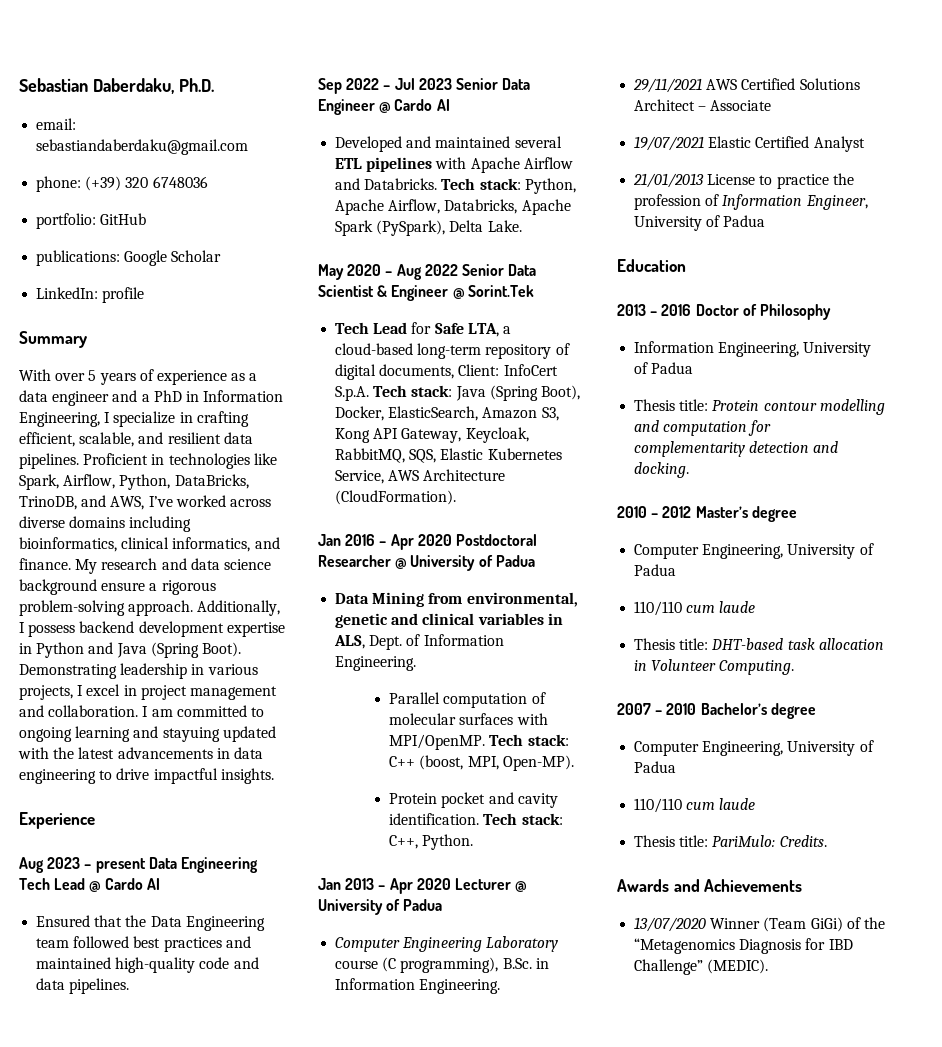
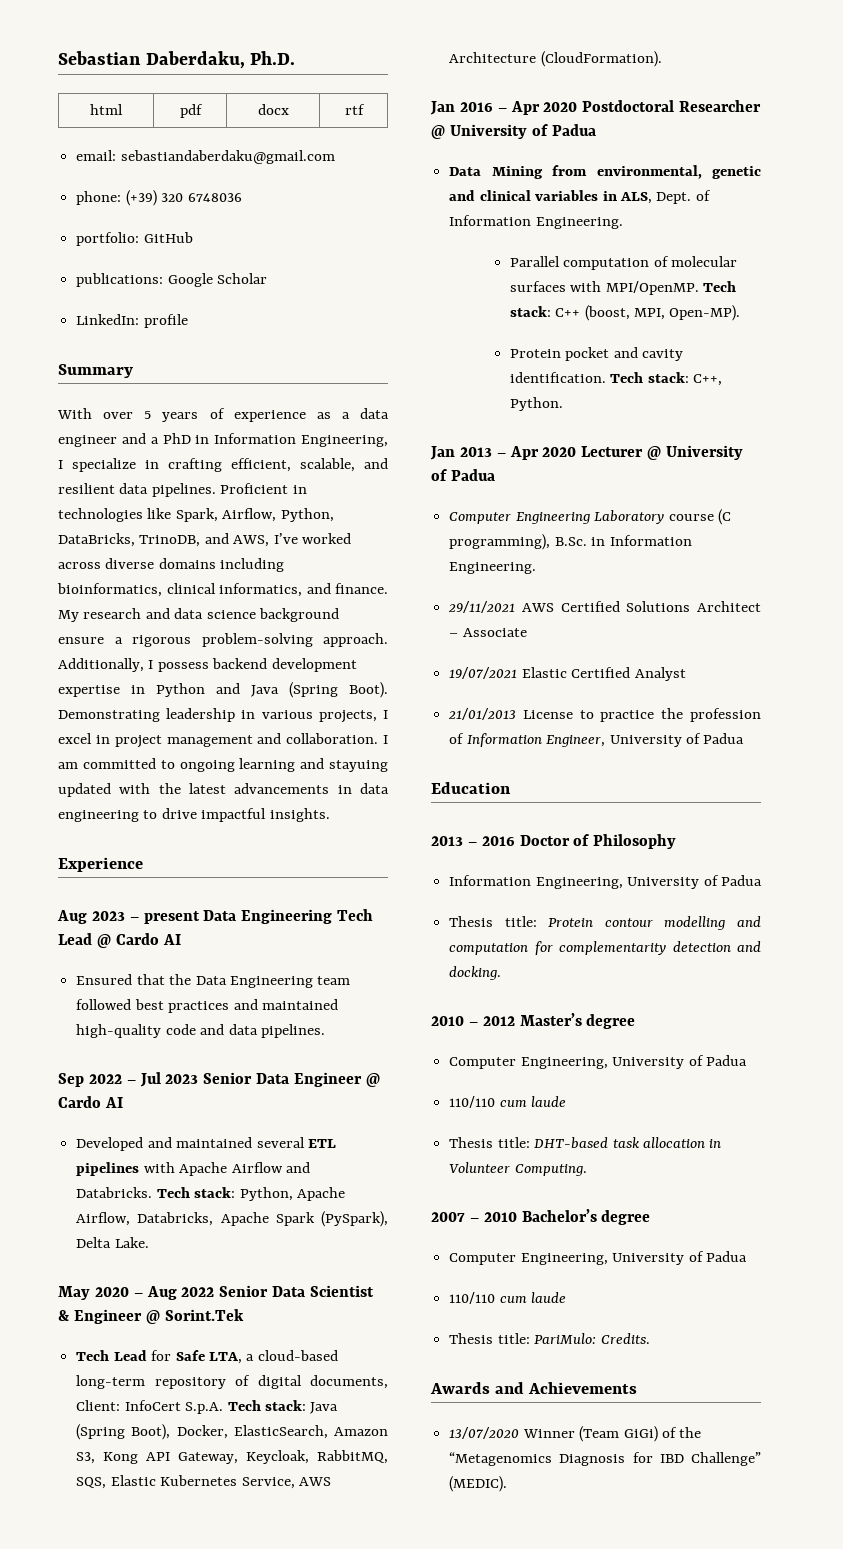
(214, 85) none -> [90,104,123,115] [179,104,203,118] [257,104,289,115] [344,104,365,115] // html | pdf | docx | rtf

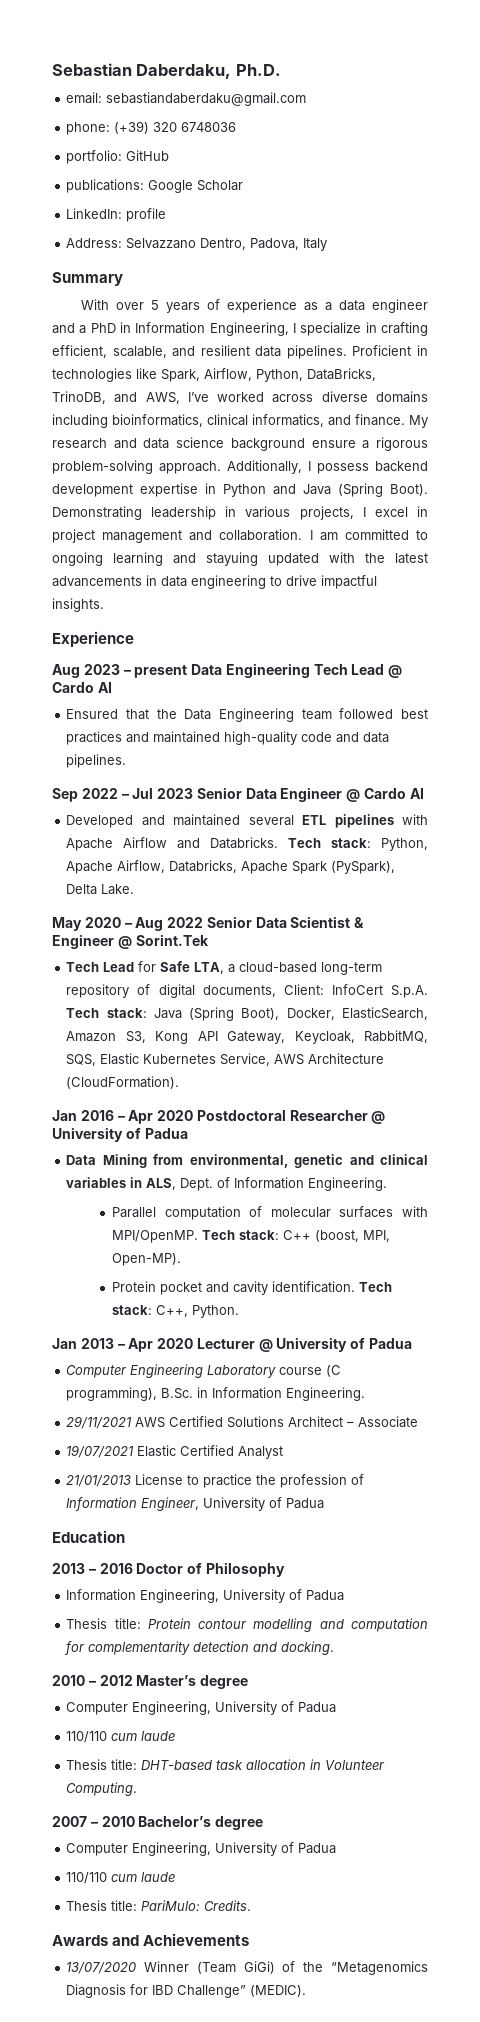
[90,104,123,115] [179,104,203,118] [257,104,289,115] [344,104,365,115] // html | pdf | docx | rtf -> (281, 70) none
(188, 321) none -> [66,238,328,251] // Address: Selvazzano Dentro, Padova, Italy

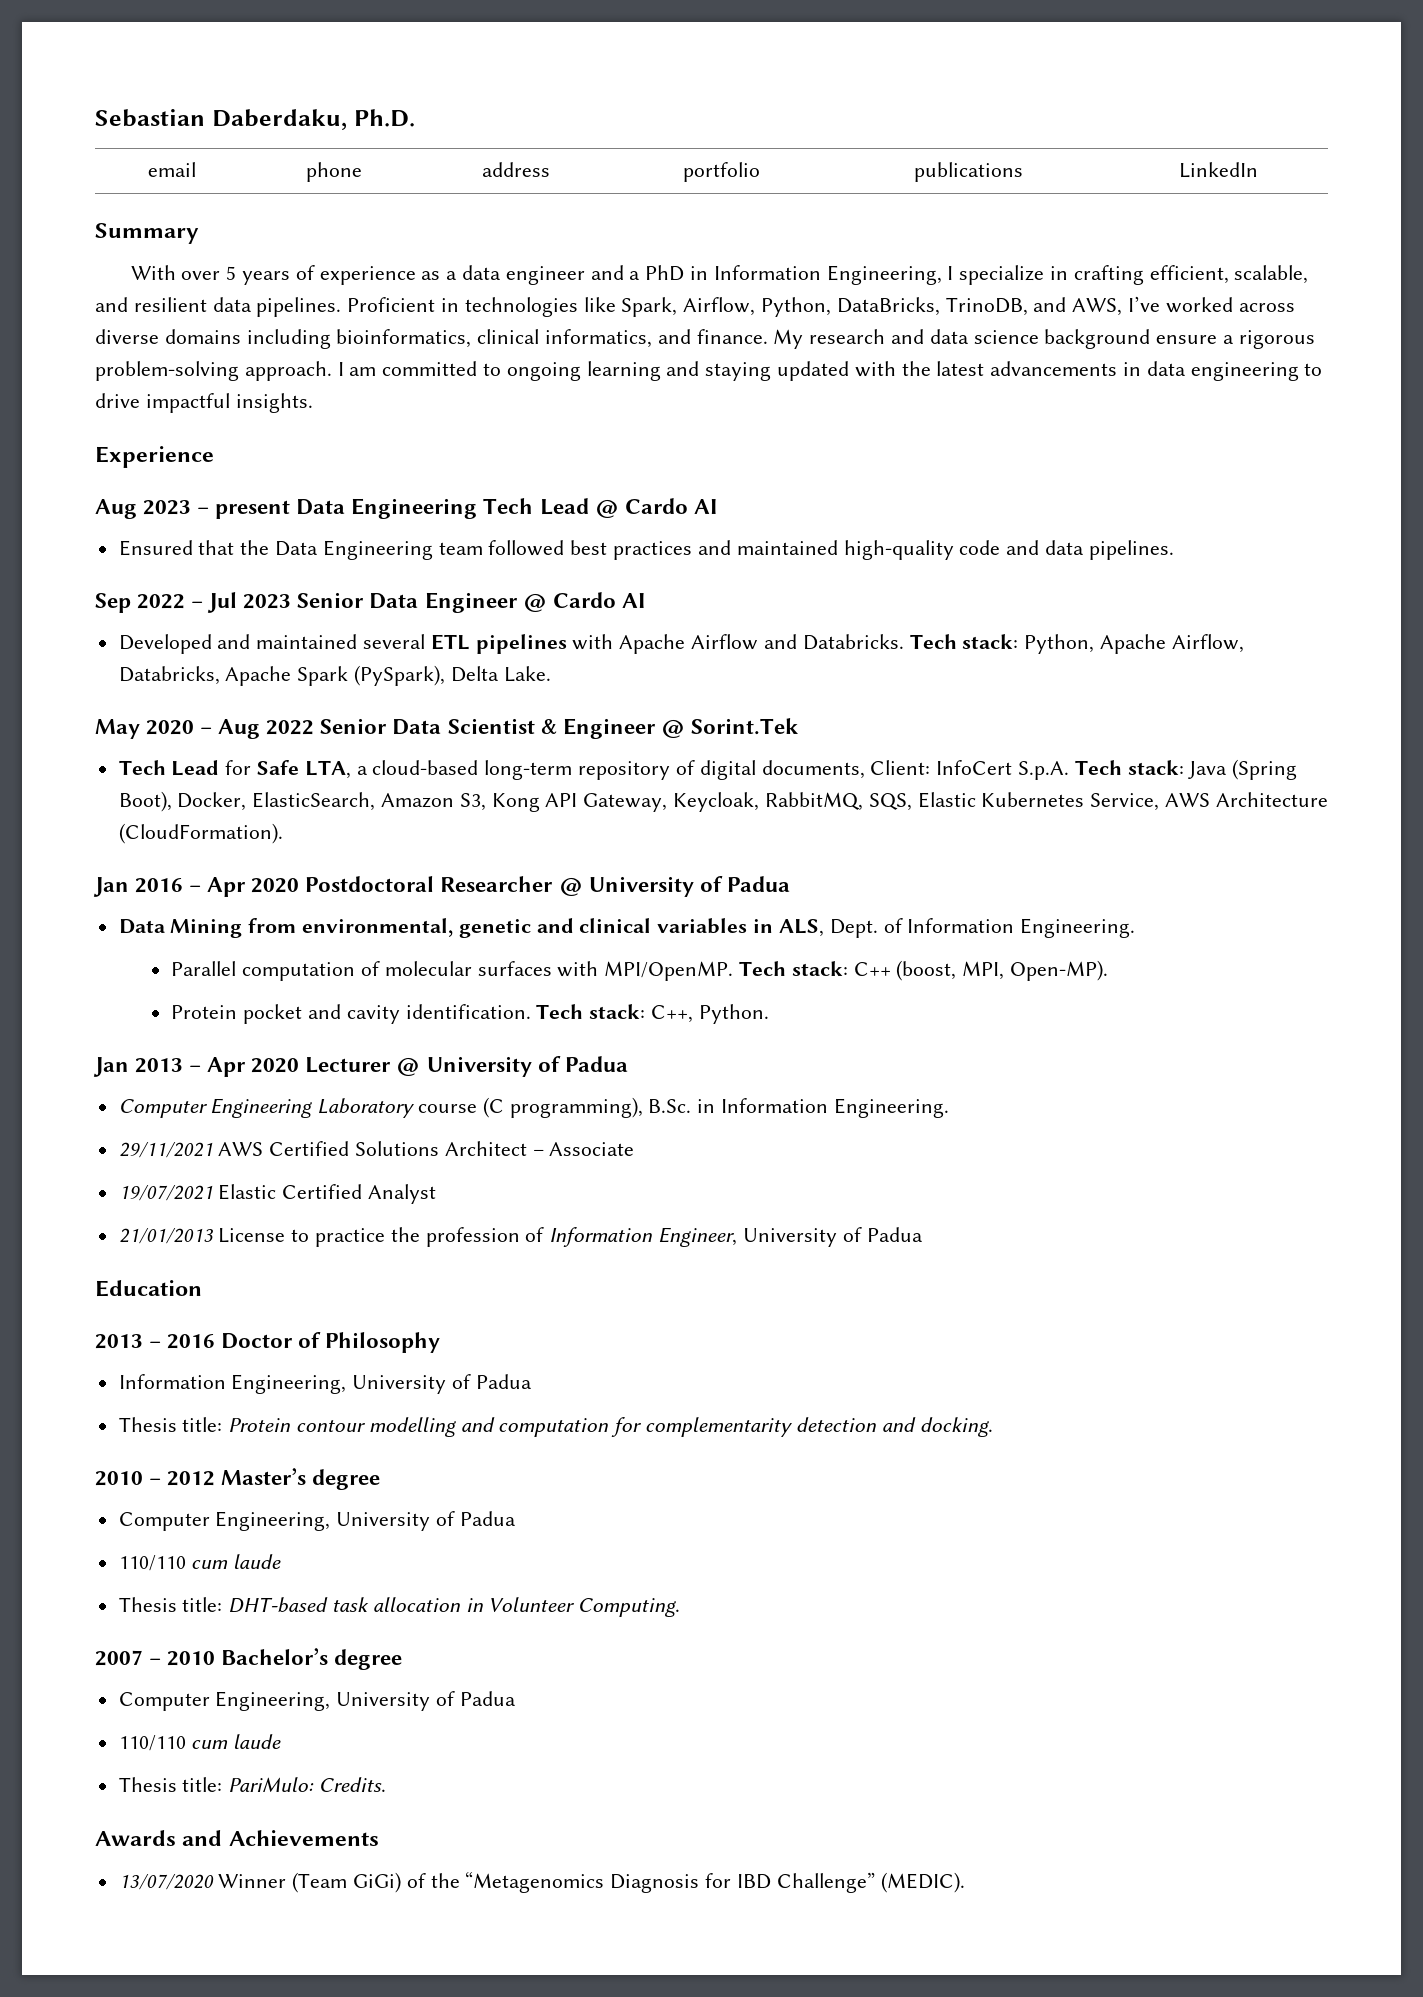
[66,92,307,106] [66,121,237,135] [66,150,170,164] [66,179,244,193] [66,208,167,222] [66,238,328,251] // email: sebastiandaberdaku@gmail.com // phone: (+39) 320 6748036 // portfolio: GitHub // publications: Google Scholar // LinkedIn: profile // Address: Selvazzano Dentro, Padova, Italy -> [148,162,196,177] [305,162,362,182] [482,162,550,177] [682,162,760,182] [913,162,1023,182] [1178,162,1258,178] // email | phone | address | portfolio | publications | LinkedIn
[227,460,428,474] [52,483,428,497] [52,506,429,520] [52,529,303,543] Additionally, I possess backend development expertise in Python and Java (Spring Boot). Demonstrating leadership in various projects, I excel in project management and collaboration. -> (332, 371) none
[206,552,258,566] stayuing -> [705,362,772,381] staying

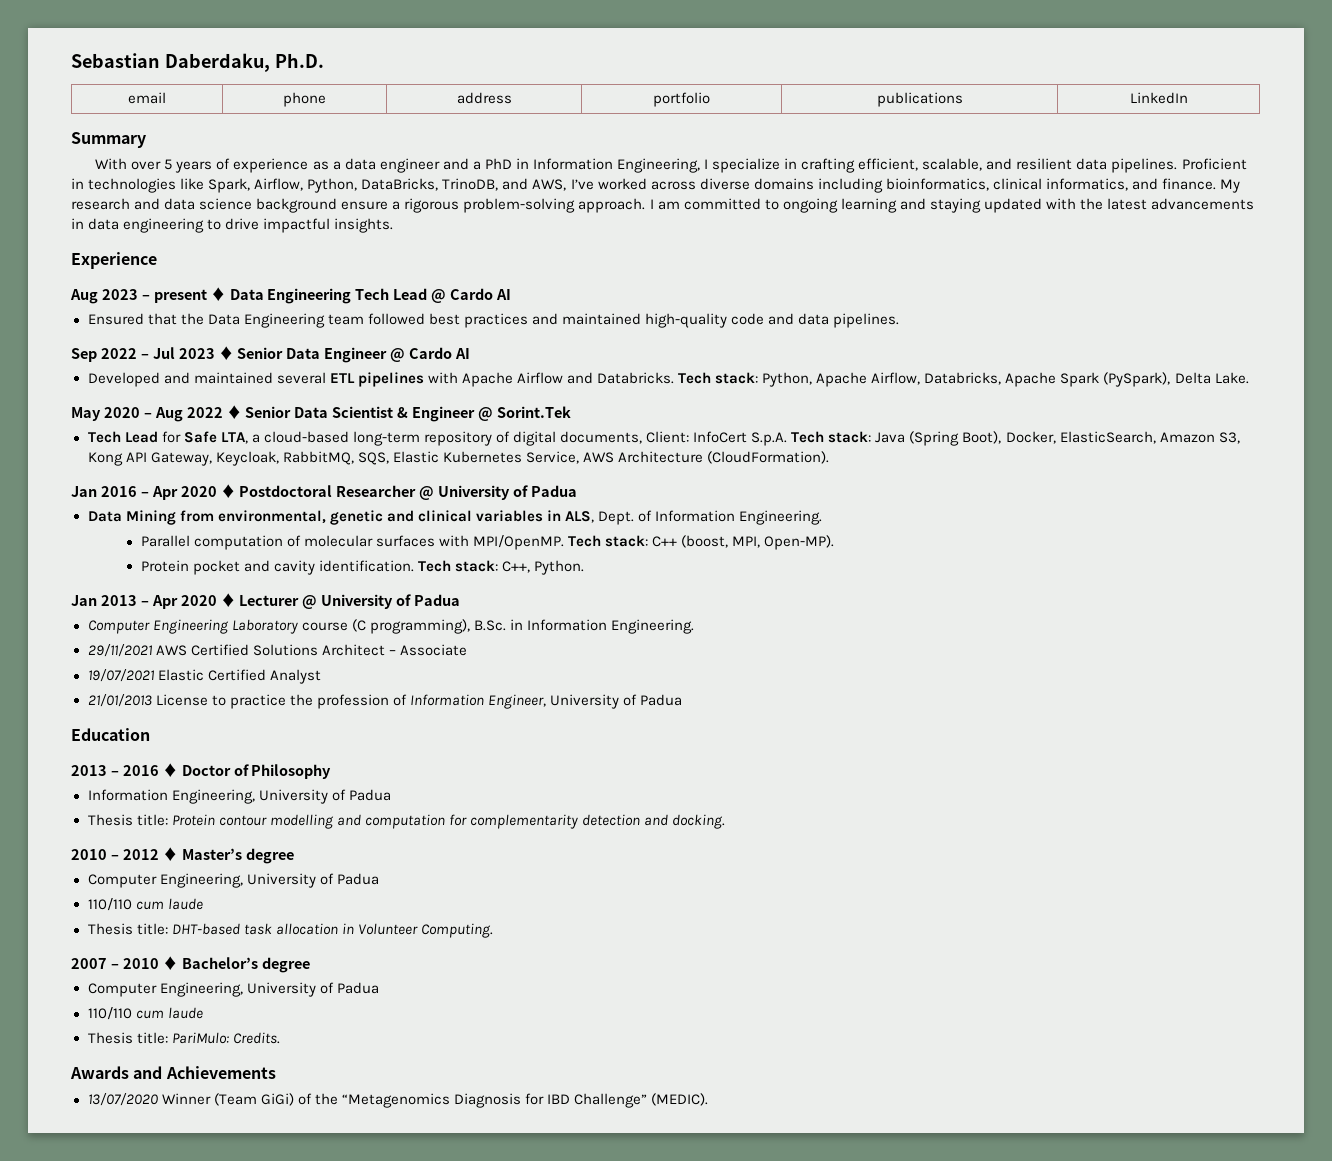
(291, 509) none -> [210,287,226,301] ♦
(292, 601) none -> [218,346,234,360] ♦
(315, 727) none -> [226,405,242,419] ♦
(300, 885) none -> [220,484,236,498] ♦
(300, 1065) none -> [220,593,236,607] ♦
(216, 1341) none -> [162,763,178,777] ♦
(216, 1478) none -> [162,847,178,861] ♦
(216, 1658) none -> [162,956,178,970] ♦

